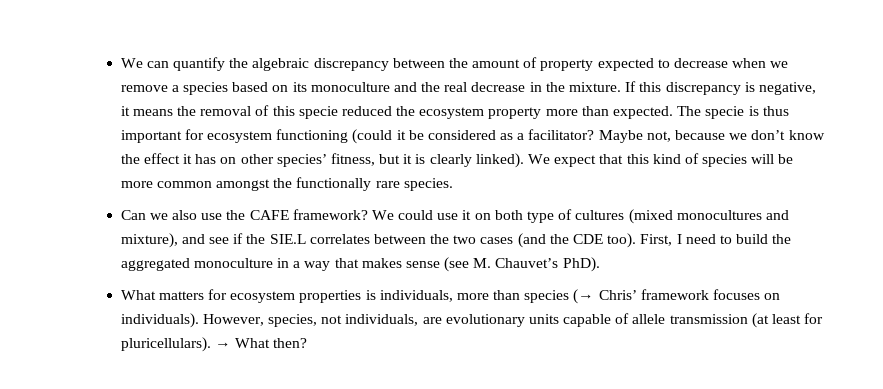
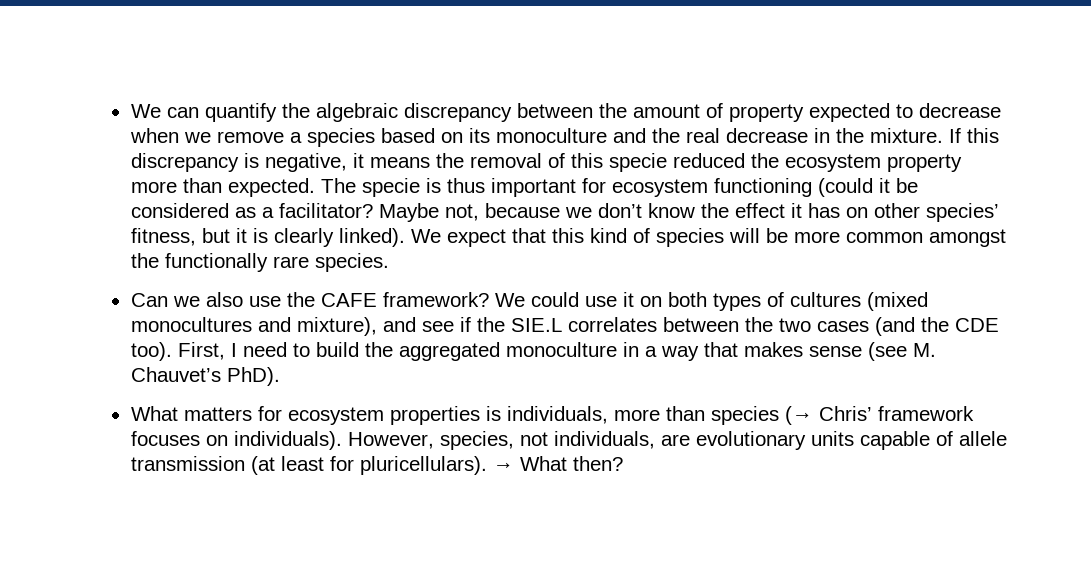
[526,211,554,223] type -> [712,293,761,311] types

